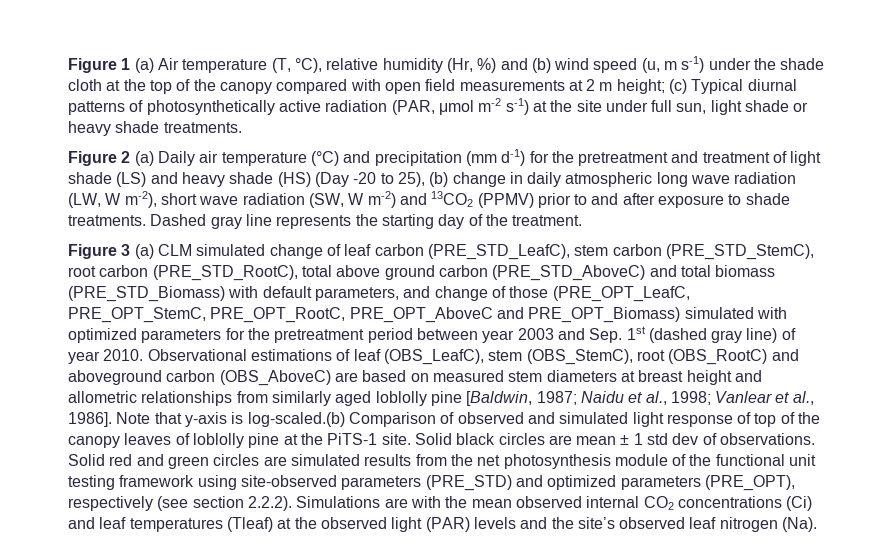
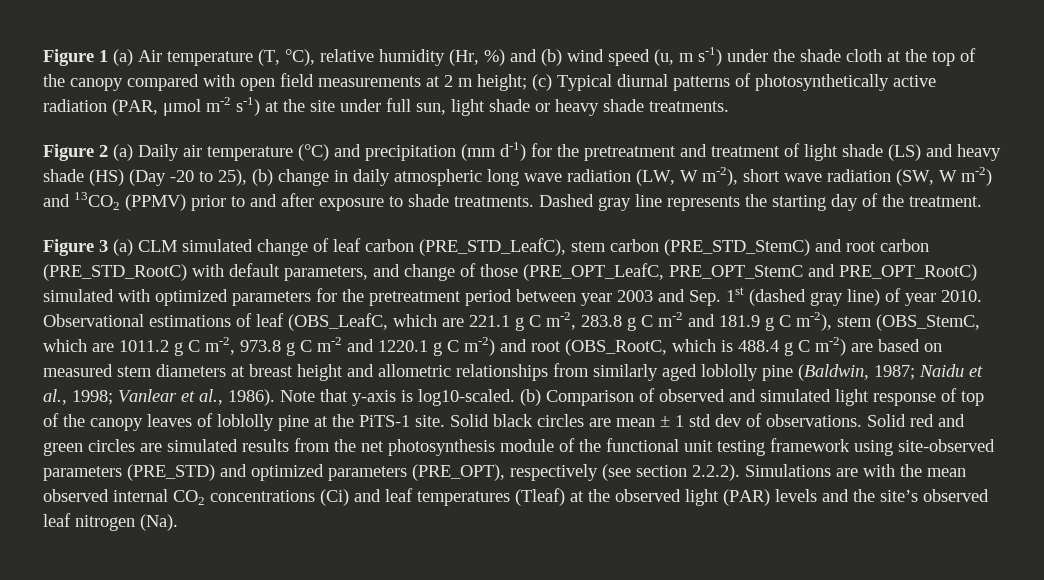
[665,244,814,260] [68,265,776,281] [68,286,225,302] (PRE_STD_StemC), root carbon (PRE_STD_RootC), total above ground carbon (PRE_STD_AboveC) and total biomass (PRE_STD_Biomass) -> [664,239,929,256] [43,264,187,281] (PRE_STD_StemC) and root carbon (PRE_STD_RootC)
[68,307,681,323] PRE_OPT_StemC, PRE_OPT_RootC, PRE_OPT_AboveC and PRE_OPT_Biomass) -> [669,264,977,281] PRE_OPT_StemC and PRE_OPT_RootC)
[383,349,799,365] [68,370,331,386] (OBS_LeafC), stem (OBS_StemC), root (OBS_RootC) and aboveground carbon (OBS_AboveC) -> [288,312,980,331] [43,337,846,356] (OBS_LeafC, which are 221.1 g C m-2, 283.8 g C m-2 and 181.9 g C m-2), stem (OBS_StemC, which are 1011.2 g C m-2, 973.8 g C m-2 and 1220.1 g C m-2) and root (OBS_RootC, which is 488.4 g C m-2)
[466,391,533,406] [Baldwin, -> [798,364,869,381] (Baldwin,
[68,412,112,427] 1986]. -> [228,389,275,406] 1986).
[247,412,345,427] log-scaled.(b) -> [418,389,541,406] log10-scaled. (b)

